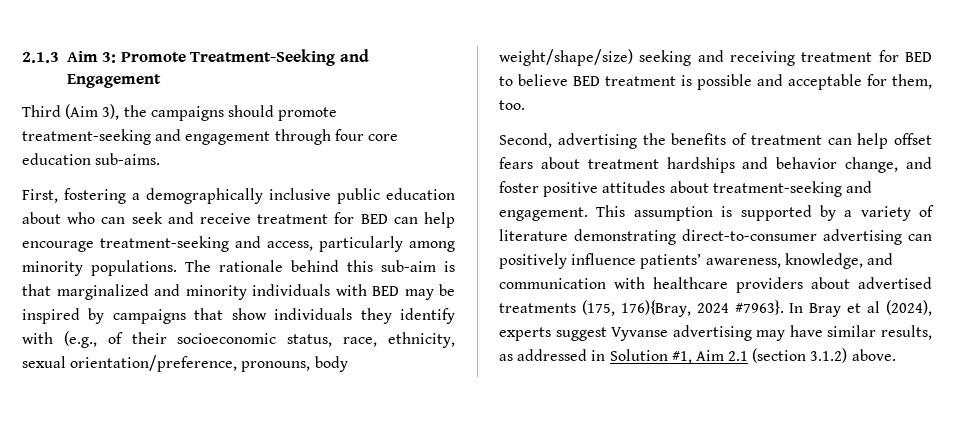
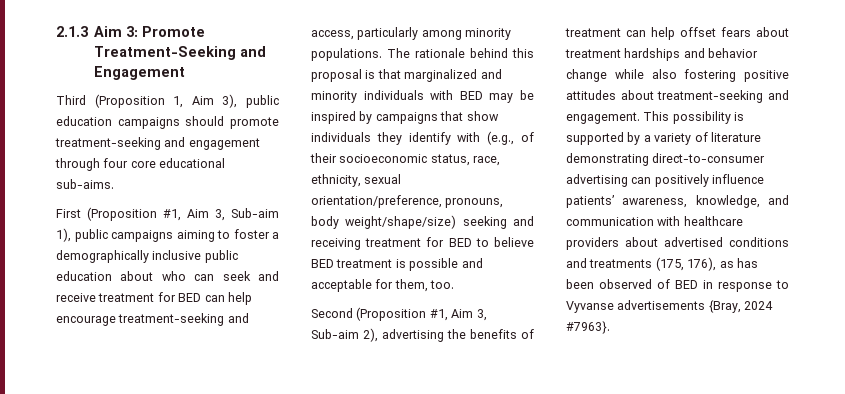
[65,104,147,120] (Aim 3), the -> [94,94,279,108] [56,116,112,126] (Proposition 1, Aim 3), public education
[22,153,91,165] education -> [159,158,226,168] educational
[22,188,126,204] First, fostering -> [56,207,279,221] [56,228,270,242] First (Proposition #1, Aim 3, Sub-aim 1), public campaigns aiming to foster
[381,260,436,272] sub-aim -> [311,69,362,82] proposal
[499,133,552,148] Second, -> [311,307,487,321] [311,328,378,342] Second (Proposition #1, Aim 3, Sub-aim 2),
[845,157,932,173] [499,181,539,193] change, and foster -> [566,69,737,82] change while also fostering
[633,206,713,221] assumption -> [672,111,731,124] possibility
[499,300,933,317] [499,325,932,341] [499,348,896,364] treatments (175, 176){Bray, 2024 #7963}. In Bray et al (2024), experts suggest Vyvanse advertising may have similar results, as addressed in Solution #1, Aim 2.1 (section 3.1.2) above. -> [729,237,789,247] [566,257,758,271] [566,279,789,292] [566,300,774,313] [566,321,610,334] conditions and treatments (175, 176), as has been observed of BED in response to Vyvanse advertisements {Bray, 2024 #7963}.

